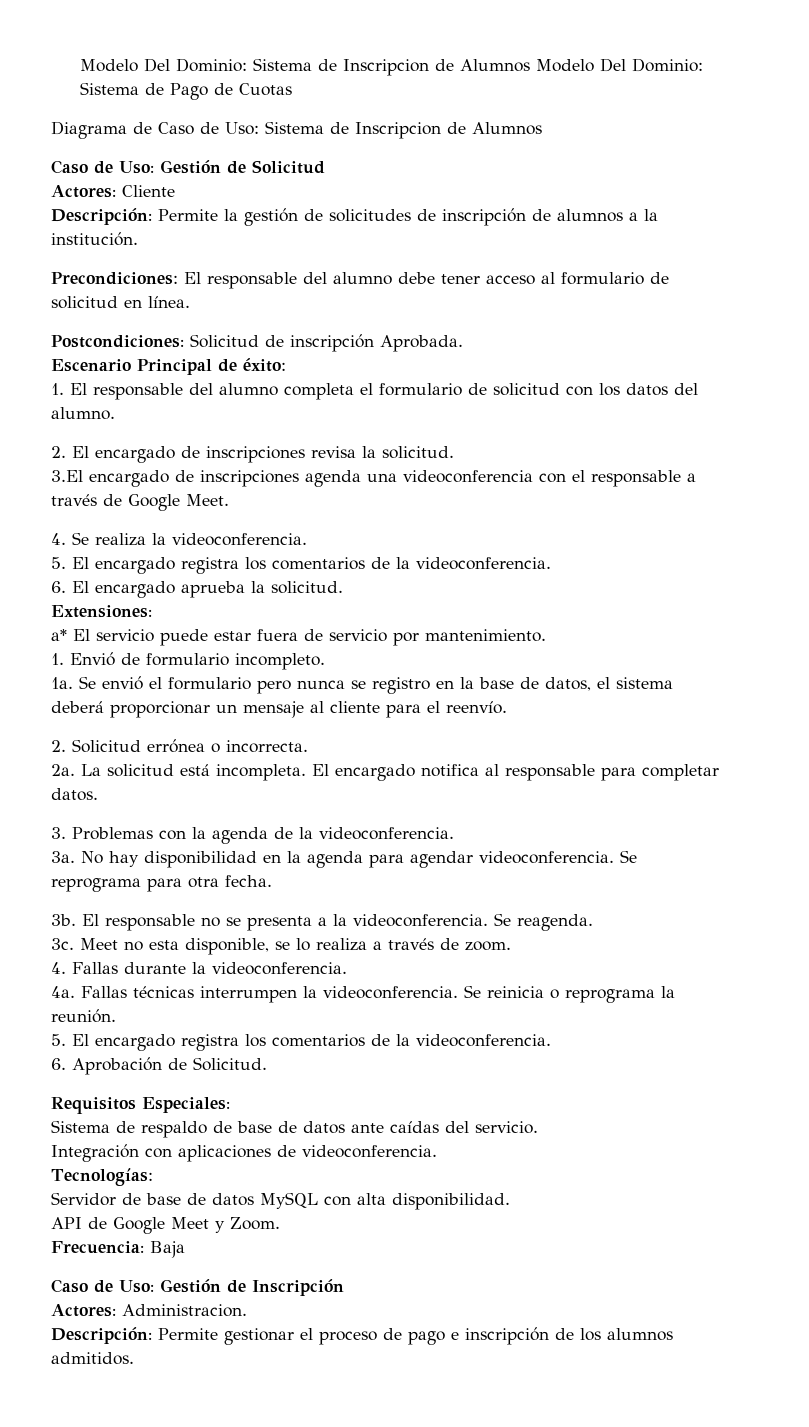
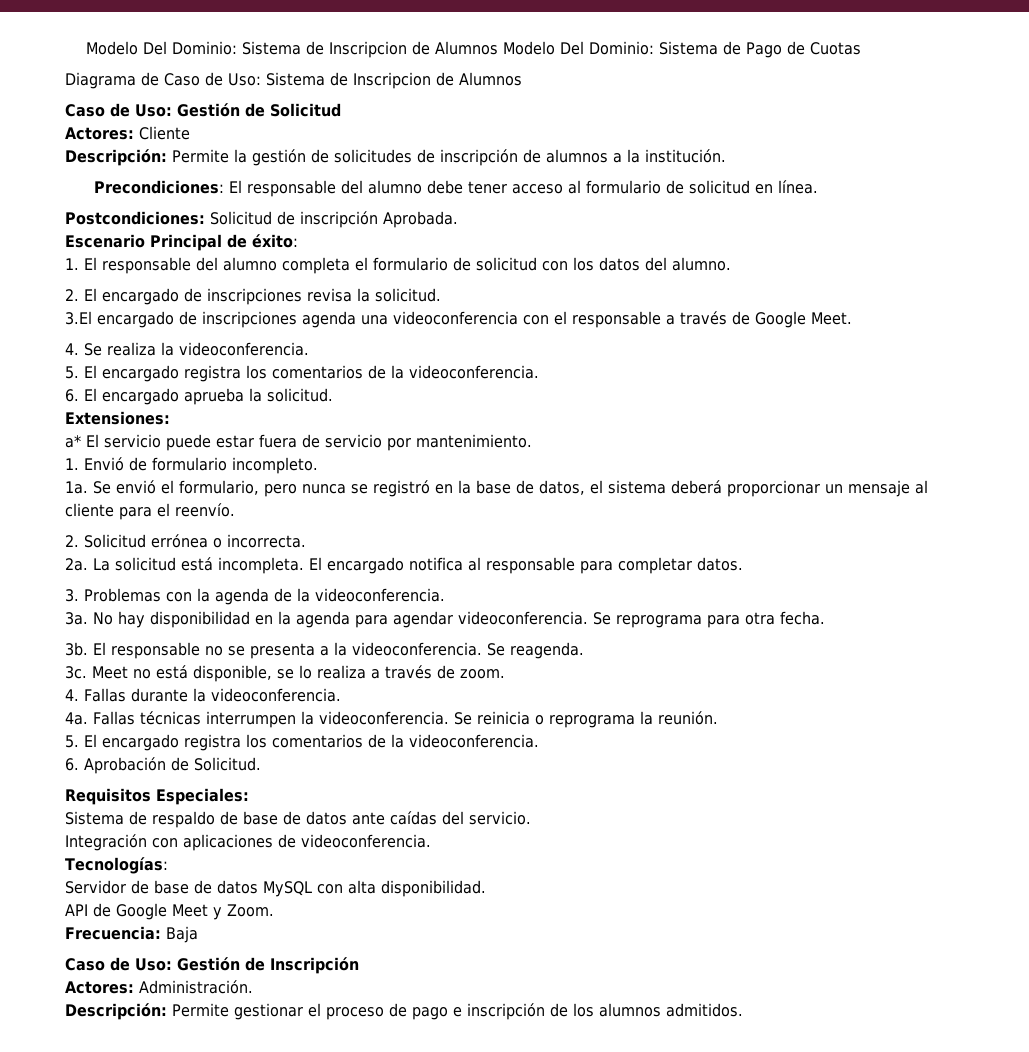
[168,677,251,690] formulario -> [179,480,259,495] formulario,
[372,677,430,694] registro -> [373,480,430,497] registró
[149,940,179,950] esta -> [156,665,188,679] está
[122,1304,247,1317] Administracion. -> [139,980,253,994] Administración.

